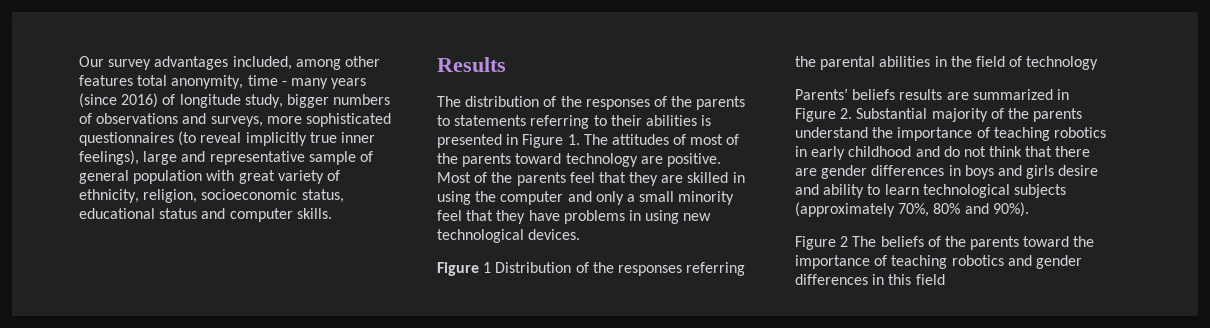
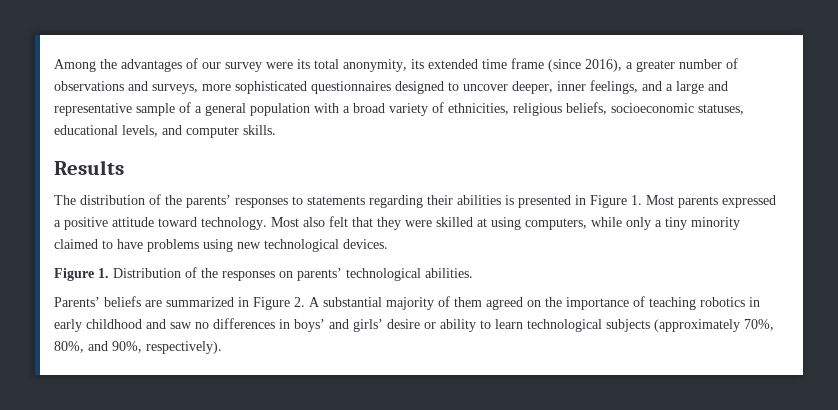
[79,56,380,70] [79,75,367,89] [79,93,391,108] Our survey advantages included, among other features total anonymity, time - many years (since 2016) of longitude study, bigger numbers -> [54,58,722,72] Among the advantages of our survey were its total anonymity, its extended time frame (since 2016), a greater number
[178,131,375,146] [79,150,139,165] (to reveal implicitly true inner feelings), -> [395,80,673,94] designed to uncover deeper, inner feelings, and a
(373, 156) none -> [195,106,202,113] a
[238,170,340,184] [79,189,344,203] [79,208,198,219] great variety of ethnicity, religion, socioeconomic status, educational status -> [343,102,744,116] [54,125,158,137] a broad variety of ethnicities, religious beliefs, socioeconomic statuses, educational levels,
[585,96,746,110] [437,115,607,129] responses of the parents to statements referring to -> [186,195,423,208] parents’ responses to statements regarding
[583,134,740,145] [437,153,721,167] [437,172,745,186] [437,191,735,205] [437,210,526,224] The attitudes of most of the parents toward technology are positive. Most of the parents feel that they are skilled in using the computer and only a small minority feel that they -> [646,195,776,208] [54,216,740,230] [54,239,113,249] Most parents expressed a positive attitude toward technology. Most also felt that they were skilled at using computers, while only a tiny minority claimed to
[628,210,641,221] in -> (199, 245) none
[483,262,492,273] 1 -> [98,268,109,278] 1.
[686,262,746,276] [795,56,1099,70] referring the parental abilities in the field of technology -> [279,268,473,281] on parents’ technological abilities.
[899,89,943,100] results -> (141, 301) none
[856,108,1083,122] [795,127,868,138] Substantial majority of the parents understand -> [309,296,541,310] A substantial majority of them agreed on
[943,146,1091,157] [795,165,1099,179] [795,184,819,195] do not think that there are gender differences in boys and girls desire and -> [170,318,436,332] saw no differences in boys’ and girls’ desire or
[933,202,1029,217] [795,236,1095,250] [795,255,1082,269] [795,274,945,285] 80% and 90%). // Figure 2 The beliefs of the parents toward the importance of teaching robotics and gender differences in this field -> [54,341,222,354] 80%, and 90%, respectively).

